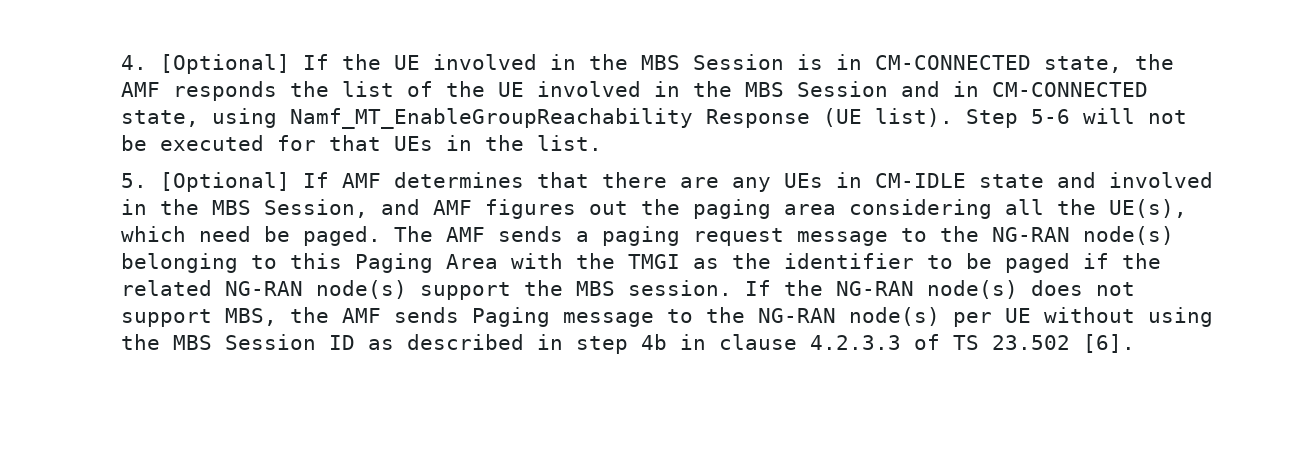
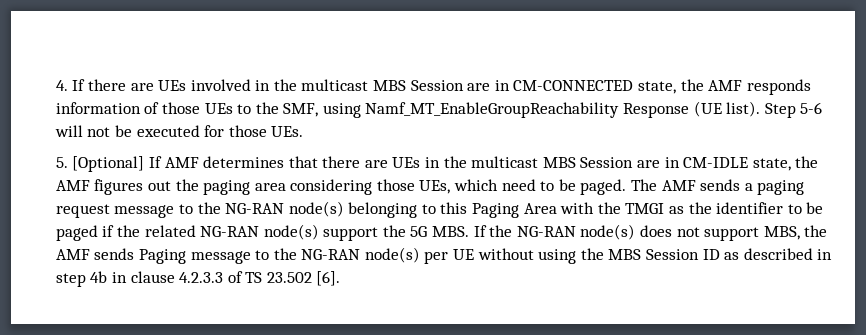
[159,54,823,74] [Optional] If the UE involved in the MBS Session is -> [72,79,491,91] If there are UEs involved in the multicast MBS Session are
[289,81,1148,97] [120,110,199,127] the list of the UE involved in the MBS Session and in CM-CONNECTED state, -> [55,102,319,117] information of those UEs to the SMF,
[328,135,602,151] that UEs in the list. -> [228,125,304,137] those UEs.
[731,172,1213,192] [120,199,420,218] any UEs in CM-IDLE state and involved in the MBS Session, and -> [392,156,819,171] UEs in the multicast MBS Session are in CM-IDLE state, the
[1004,199,1187,218] all the UE(s), -> [376,179,451,194] those UEs,
(251, 234) none -> [540,181,555,191] to
[575,280,732,296] MBS session. -> [410,226,470,237] 5G MBS.

